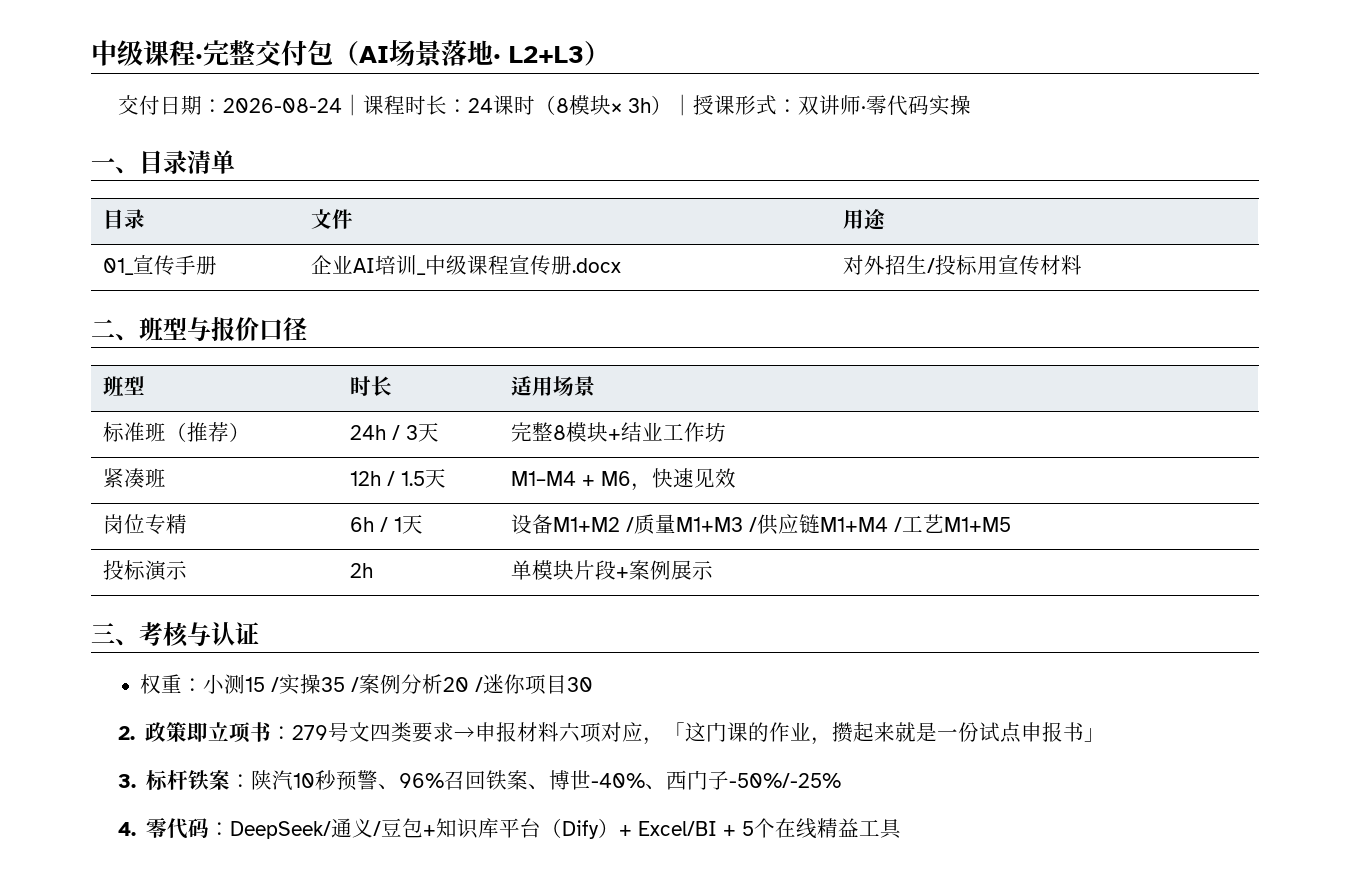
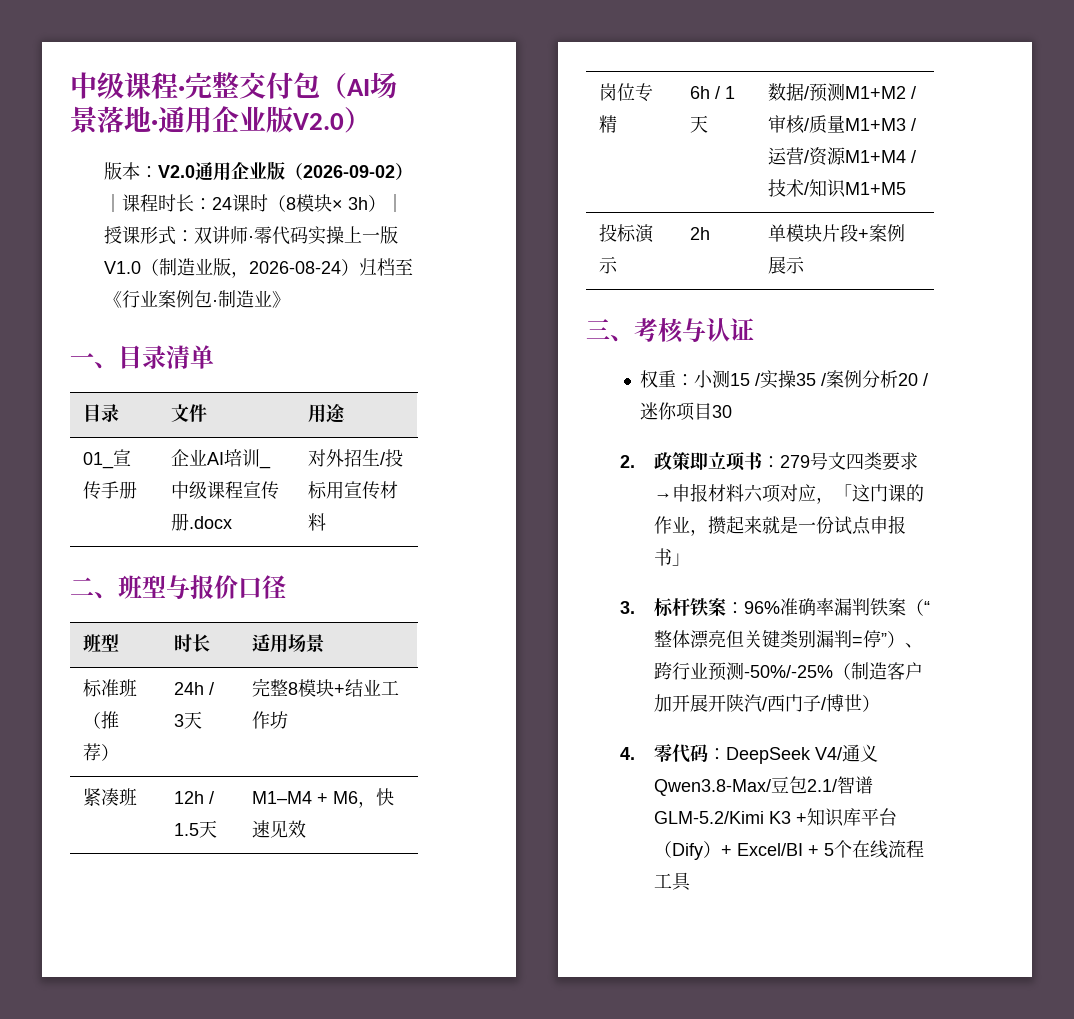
[509,41,610,66] [117,95,342,115] L2+L3） // 交付日期：2026-08-24 -> [158,106,371,133] [104,161,414,181] 通用企业版V2.0） // 版本：V2.0通用企业版（2026-09-02）
(971, 105) none -> [344,226,399,244] [104,258,414,278] [104,290,291,308] 上一版V1.0（制造业版，2026-08-24）归档至《行业案例包·制造业》
[510,514,944,535] 设备M1+M2 /质量M1+M3 /供应链M1+M4 /工艺 -> [767,83,916,102] [767,115,916,134] [767,147,916,166] [767,179,846,198] 数据/预测M1+M2 /审核/质量M1+M3 /运营/资源M1+M4 /技术/知识
[250,770,841,791] [117,817,423,839] 陕汽10秒预警、96%召回铁案、博世-40%、西门子-50%/-25% // 4.零代码：DeepSeek/通义/豆包 -> [744,598,931,616] [654,630,924,648] [654,662,924,681] [654,694,881,712] [620,744,879,764] [654,776,874,796] [654,811,792,824] 96%准确率漏判铁案（“整体漂亮但关键类别漏判=停”）、跨行业预测-50%/-25%（制造客户加开展开陕汽/西门子/博世） // 4.零代码：DeepSeek V4/通义Qwen3.8-Max/豆包2.1/智谱GLM-5.2/Kimi K3
[816,818,859,838] 精益 -> [888,840,925,858] 流程

